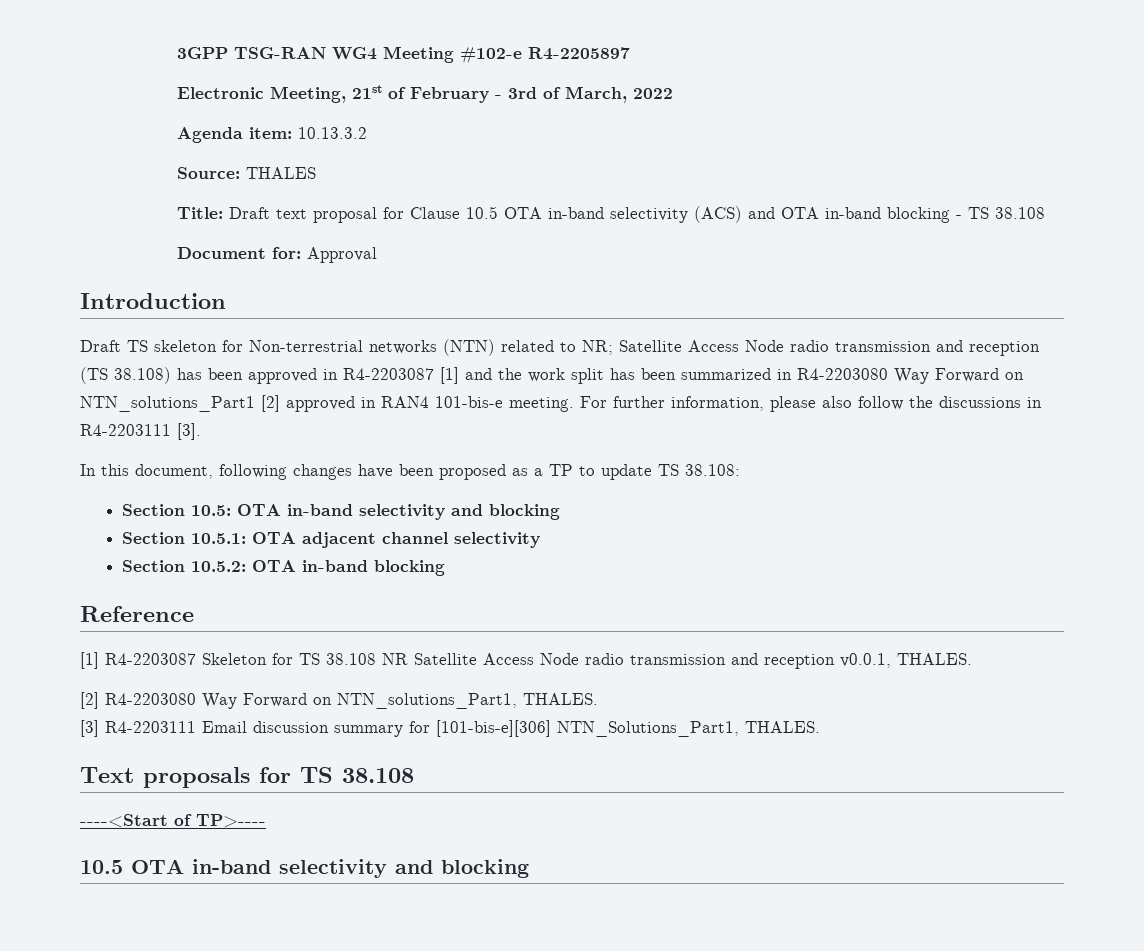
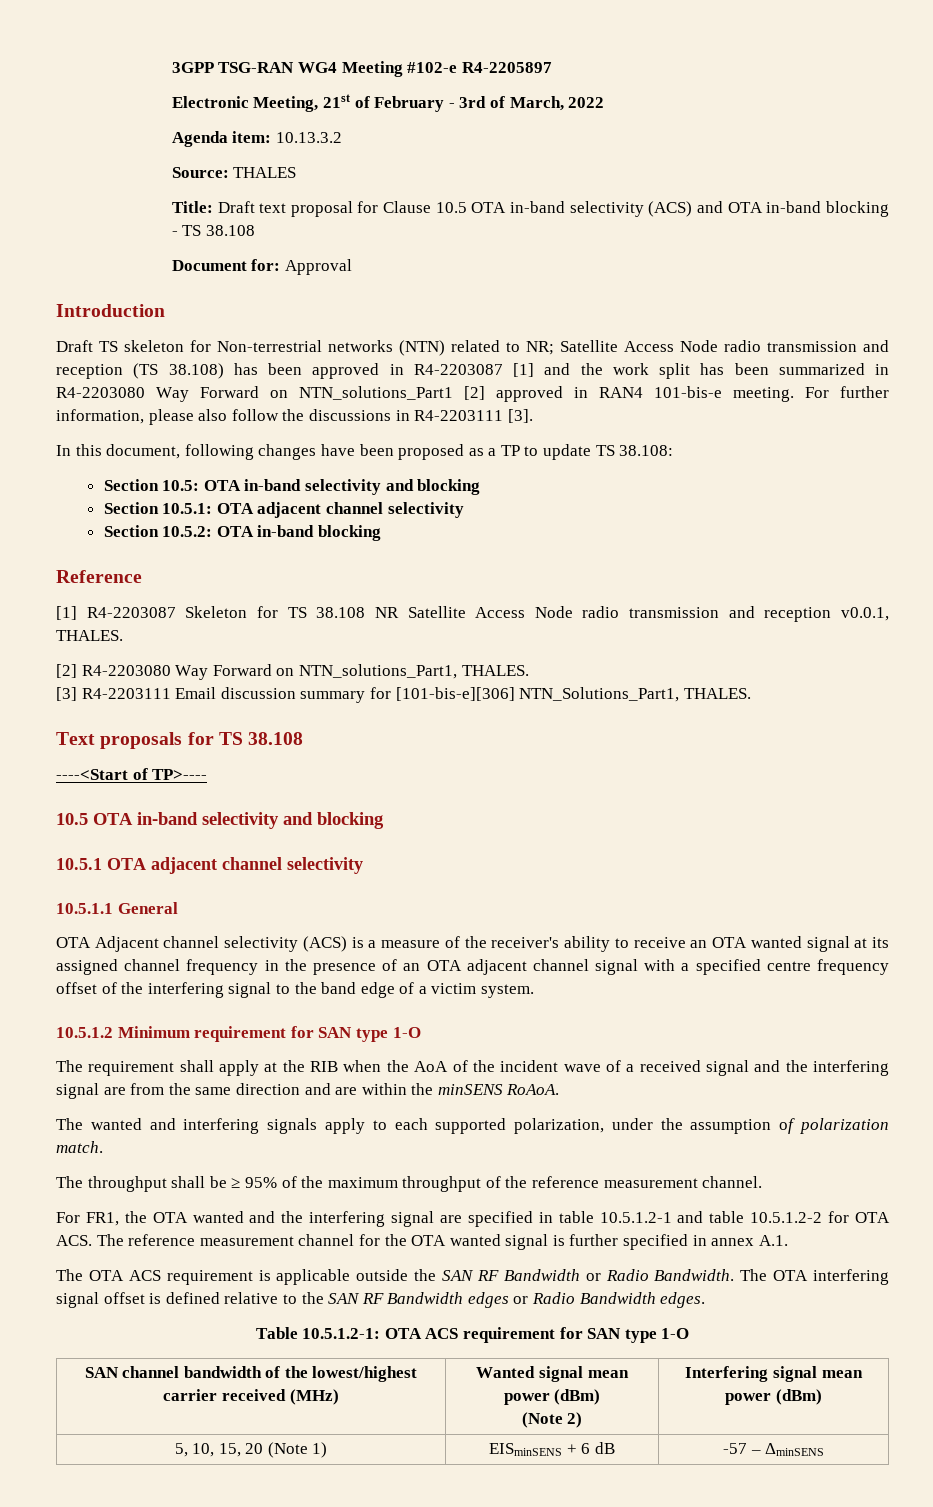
(529, 868) none -> [56,857,363,874] [56,902,178,914] [56,936,889,952] [56,959,889,975] [56,982,535,998] [56,1026,421,1042] [56,1060,890,1076] [56,1083,560,1099] [56,1118,890,1134] [56,1141,103,1153] [56,1176,763,1192] [56,1211,891,1227] [56,1234,788,1250] [56,1269,889,1285] [56,1292,706,1308] [255,1327,690,1343] [84,1366,418,1382] [163,1389,339,1405] [476,1366,629,1382] [503,1389,601,1405] [521,1412,583,1428] [685,1366,863,1382] [725,1389,822,1405] [174,1442,328,1458] [489,1442,615,1456] [722,1443,825,1456] // 10.5.1 OTA adjacent channel selectivity // 10.5.1.1 General // OTA Adjacent channel selectivity (ACS) is a measure of the receiver's ability to receive an OTA wanted signal at its assigned channel frequency in the presence of an OTA adjacent channel signal with a specified centre frequency offset of the interfering signal to the band edge of a victim system. // 10.5.1.2 Minimum requirement for SAN type 1-O // The requirement shall apply at the RIB when the AoA of the incident wave of a received signal and the interfering signal are from the same direction and are within the minSENS RoAoA. // The wanted and interfering signals apply to each supported polarization, under the assumption of polarization match. // The throughput shall be ≥ 95% of the maximum throughput of the reference measurement channel. // For FR1, the OTA wanted and the interfering signal are specified in table 10.5.1.2-1 and table 10.5.1.2-2 for OTA ACS. The reference measurement channel for the OTA wanted signal is further specified in annex A.1. // The OTA ACS requirement is applicable outside the SAN RF Bandwidth or Radio Bandwidth. The OTA interfering signal offset is defined relative to the SAN RF Bandwidth edges or Radio Bandwidth edges. // Table 10.5.1.2-1: OTA ACS requirement for SAN type 1-O // SAN channel bandwidth of the lowest/highest carrier received (MHz) | Wanted signal mean power (dBm) // (Note 2) | Interfering signal mean power (dBm) // 5, 10, 15, 20 (Note 1) | EISminSENS + 6 dB | -57 – ΔminSENS

